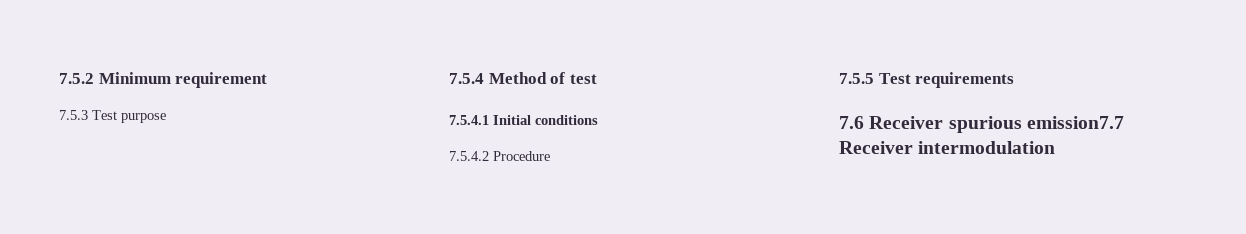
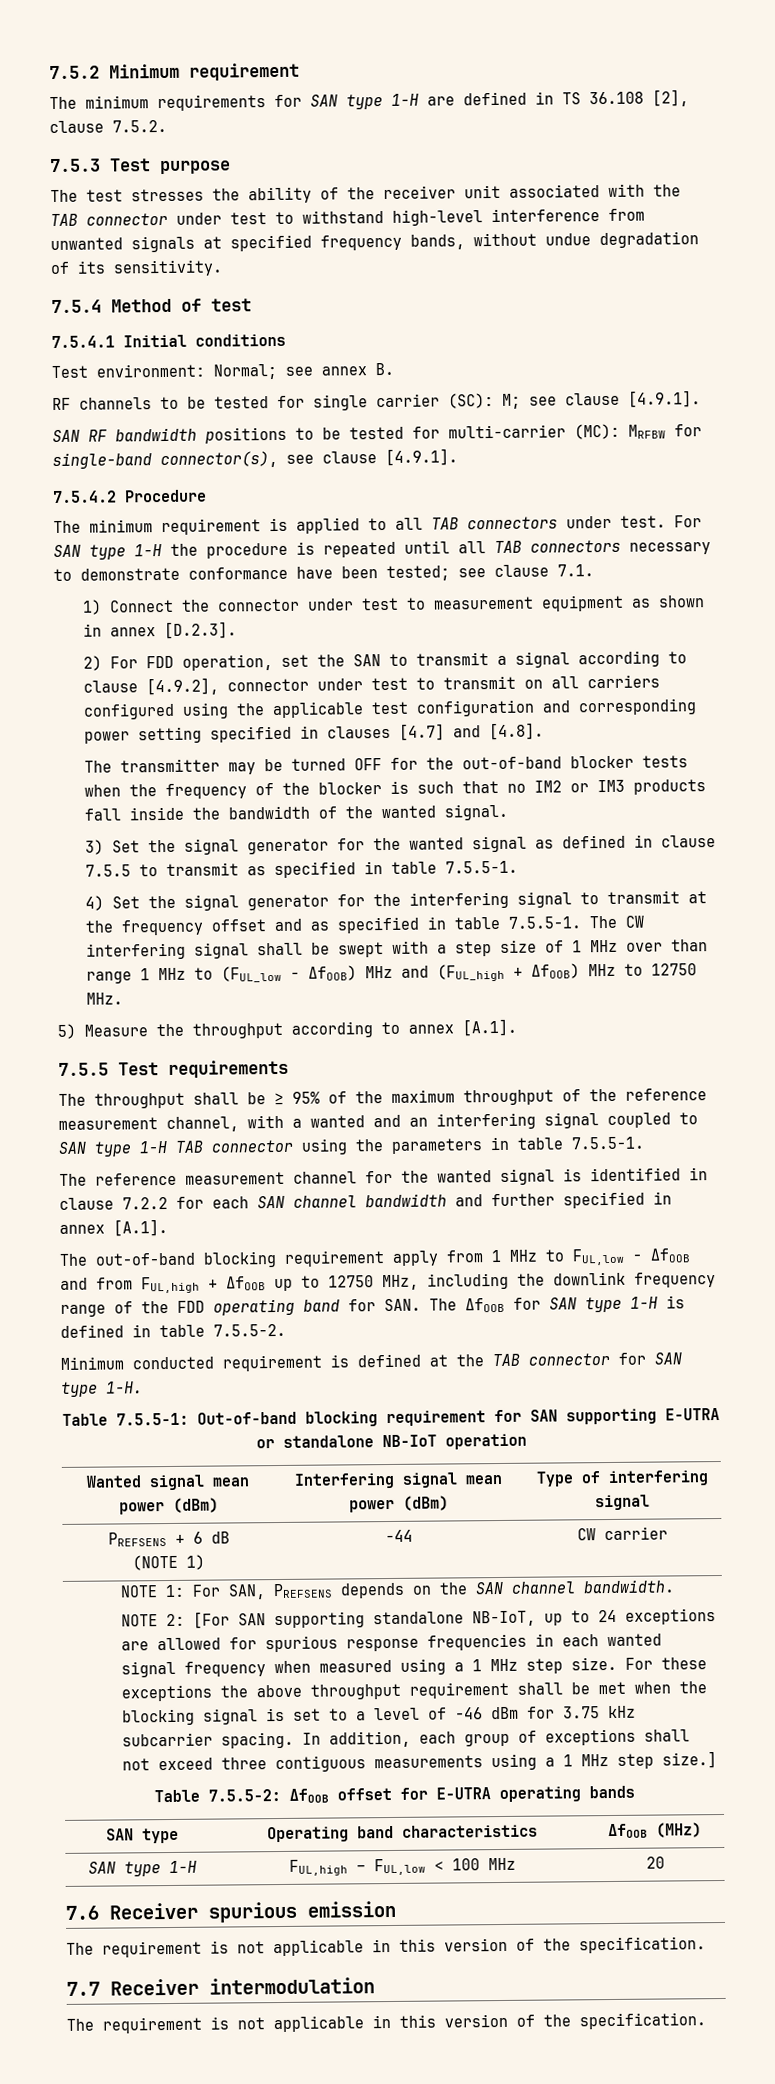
[59,110,166,123] 7.5.3 Test purpose -> [49,89,689,112] [49,119,167,134] [49,158,231,175] [50,183,681,204] [50,208,645,227] [50,231,699,253] [50,259,223,277] The minimum requirements for SAN type 1-H are defined in TS 36.108 [2], clause 7.5.2. // 7.5.3 Test purpose // The test stresses the ability of the receiver unit associated with the TAB connector under test to withstand high-level interference from unwanted signals at specified frequency bands, without undue degradation of its sensitivity.
[449,151,550,161] [839,72,1015,88] [839,116,1124,133] [839,141,1056,154] 7.5.4.2 Procedure // 7.5.5 Test requirements // 7.6 Receiver spurious emission7.7 Receiver intermodulation -> [51,362,394,380] [52,390,701,411] [52,423,702,444] [52,448,458,470] [52,489,207,504] [53,515,702,536] [53,539,711,560] [53,564,594,582] [81,594,705,615] [82,621,237,640] [82,650,687,671] [82,674,660,696] [82,698,697,720] [83,722,544,744] [83,755,688,775] [83,779,706,800] [83,803,508,821] [84,834,716,855] [84,860,518,879] [84,890,707,911] [84,915,644,936] [85,939,708,960] [85,963,697,984] [85,992,123,1005] [57,1018,517,1039] [58,1059,289,1078] [58,1088,707,1109] [58,1112,698,1133] [58,1136,644,1157] [59,1167,708,1186] [59,1191,672,1210] [59,1219,168,1237] [59,1248,691,1268] [60,1271,716,1294] [60,1295,685,1317] [60,1323,286,1338] [60,1352,682,1372] [61,1381,143,1397] [62,1408,720,1427] [255,1433,527,1450] [86,1474,250,1491] [118,1497,219,1515] [294,1472,503,1489] [349,1495,449,1513] [535,1470,709,1487] [595,1494,650,1511] [107,1531,230,1547] [132,1554,205,1571] [385,1529,413,1543] [577,1526,668,1541] [119,1579,675,1600] [120,1608,716,1629] [120,1633,662,1653] [120,1656,707,1678] [120,1681,707,1702] [121,1705,636,1726] [121,1728,690,1749] [121,1751,717,1773] [153,1785,635,1803] [105,1827,179,1844] [266,1824,538,1843] [608,1822,702,1839] [87,1860,197,1877] [288,1857,516,1876] [645,1856,665,1869] [65,1900,396,1923] [66,1936,706,1958] [66,1977,375,1996] [66,2012,706,2034] Test environment: Normal; see annex B. // RF channels to be tested for single carrier (SC): M; see clause [4.9.1]. // SAN RF bandwidth positions to be tested for multi-carrier (MC): MRFBW for single-band connector(s), see clause [4.9.1]. // 7.5.4.2 Procedure // The minimum requirement is applied to all TAB connectors under test. For SAN type 1-H the procedure is repeated until all TAB connectors necessary to demonstrate conformance have been tested; see clause 7.1. // 1) Connect the connector under test to measurement equipment as shown in annex [D.2.3]. // 2) For FDD operation, set the SAN to transmit a signal according to clause [4.9.2], connector under test to transmit on all carriers configured using the applicable test configuration and corresponding power setting specified in clauses [4.7] and [4.8]. // The transmitter may be turned OFF for the out-of-band blocker tests when the frequency of the blocker is such that no IM2 or IM3 products fall inside the bandwidth of the wanted signal. // 3) Set the signal generator for the wanted signal as defined in clause 7.5.5 to transmit as specified in table 7.5.5-1. // 4) Set the signal generator for the interfering signal to transmit at the frequency offset and as specified in table 7.5.5-1. The CW interfering signal shall be swept with a step size of 1 MHz over than range 1 MHz to (FUL_low - ΔfOOB) MHz and (FUL_high + ΔfOOB) MHz to 12750 MHz. // 5) Measure the throughput according to annex [A.1]. // 7.5.5 Test requirements // The throughput shall be ≥ 95% of the maximum throughput of the reference measurement channel, with a wanted and an interfering signal coupled to SAN type 1-H TAB connector using the parameters in table 7.5.5-1. // The reference measurement channel for the wanted signal is identified in clause 7.2.2 for each SAN channel bandwidth and further specified in annex [A.1]. // The out-of-band blocking requirement apply from 1 MHz to FUL,low - ΔfOOB and from FUL,high + ΔfOOB up to 12750 MHz, including the downlink frequency range of the FDD operating band for SAN. The ΔfOOB for SAN type 1-H is defined in table 7.5.5-2. // Minimum conducted requirement is defined at the TAB connector for SAN type 1-H. // Table 7.5.5-1: Out-of-band blocking requirement for SAN supporting E-UTRA or standalone NB-IoT operation // Wanted signal mean power (dBm) | Interfering signal mean power (dBm) | Type of interfering signal // PREFSENS + 6 dB // (NOTE 1) | -44 | CW carrier // NOTE 1: For SAN, PREFSENS depends on the SAN channel bandwidth. // NOTE 2: [For SAN supporting standalone NB-IoT, up to 24 exceptions are allowed for spurious response frequencies in each wanted signal frequency when measured using a 1 MHz step size. For these exceptions the above throughput requirement shall be met when the blocking signal is set to a level of -46 dBm for 3.75 kHz subcarrier spacing. In addition, each group of exceptions shall not exceed three contiguous measurements using a 1 MHz step size.] // Table 7.5.5-2: ΔfOOB offset for E-UTRA operating bands // SAN type | Operating band characteristics | ΔfOOB (MHz) // SAN type 1-H | FUL,high – FUL,low < 100 MHz | 20 // 7.6 Receiver spurious emission // The requirement is not applicable in this version of the specification. // 7.7 Receiver intermodulation // The requirement is not applicable in this version of the specification.

